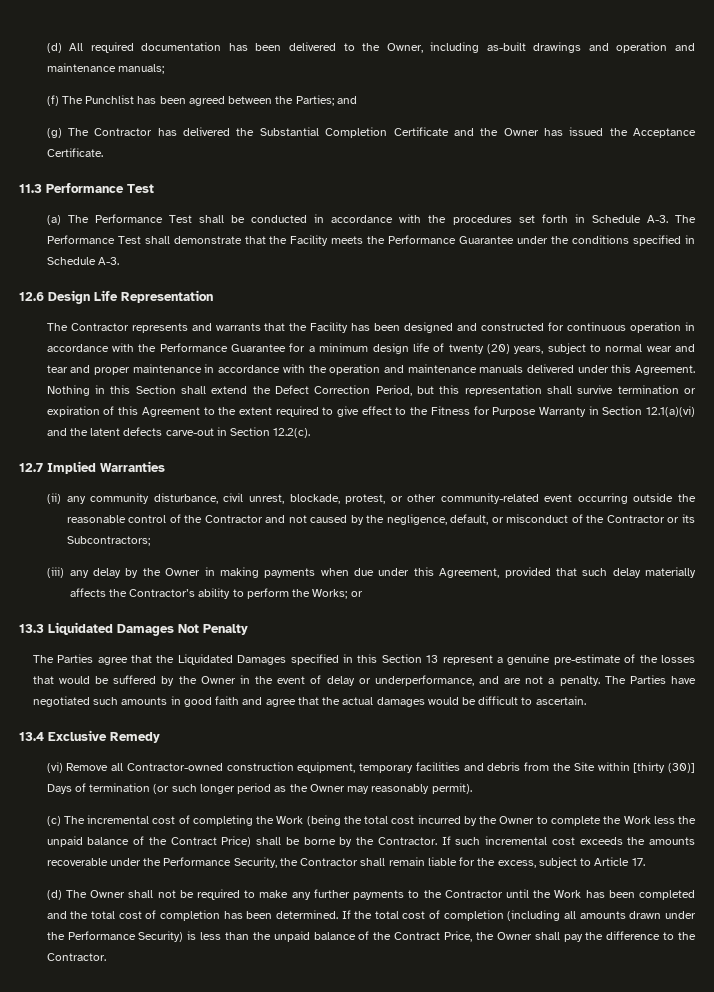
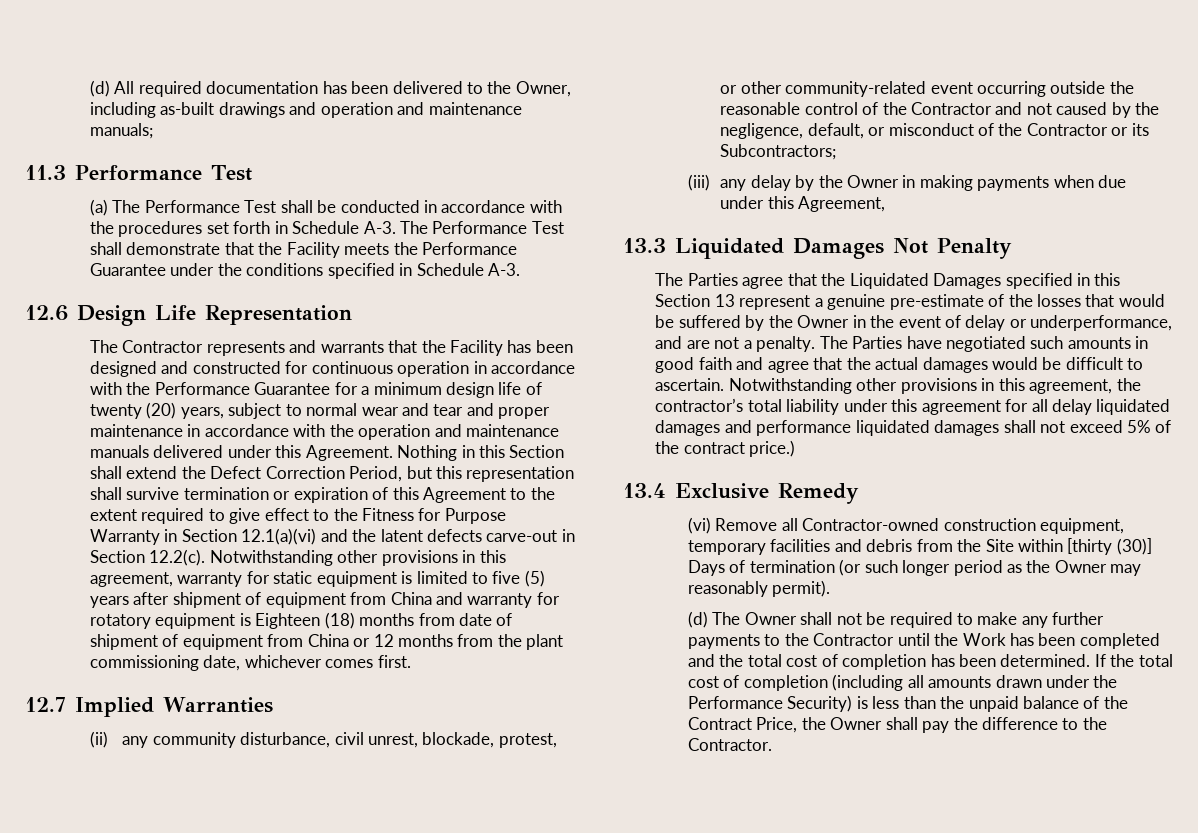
[46,95,357,106] [46,127,697,138] [46,148,103,157] // (f) The Punchlist has been agreed between the Parties; and // (g) The Contractor has delivered the Substantial Completion Certificate and the Owner has issued the Acceptance Certificate. -> (153, 131) none
(311, 433) none -> [209,550,506,566] [89,570,545,587] [89,592,560,608] [89,612,513,629] [89,634,564,650] [89,655,411,671] Notwithstanding other provisions in this agreement, warranty for static equipment is limited to five (5) years after shipment of equipment from China and warranty for rotatory equipment is Eighteen (18) months from date of shipment of equipment from China or 12 months from the plant commissioning date, whichever comes first.
[504,567,697,578] [69,588,363,599] provided that such delay materially affects the Contractor’s ability to perform the Works; or -> (886, 204) none
(586, 700) none -> [728,378,1141,394] [655,398,1171,415] [655,420,1172,436] [655,440,796,457] Notwithstanding other provisions in this agreement, the contractor’s total liability under this agreement for all delay liquidated damages and performance liquidated damages shall not exceed 5% of the contract price.)
[46,815,697,826] [46,836,695,847] [46,857,645,868] // (c) The incremental cost of completing the Work (being the total cost incurred by the Owner to complete the Work less the unpaid balance of the Contract Price) shall be borne by the Contractor. If such incremental cost exceeds the amounts recoverable under the Performance Security, the Contractor shall remain liable for the excess, subject to Article 17. -> (831, 588) none

